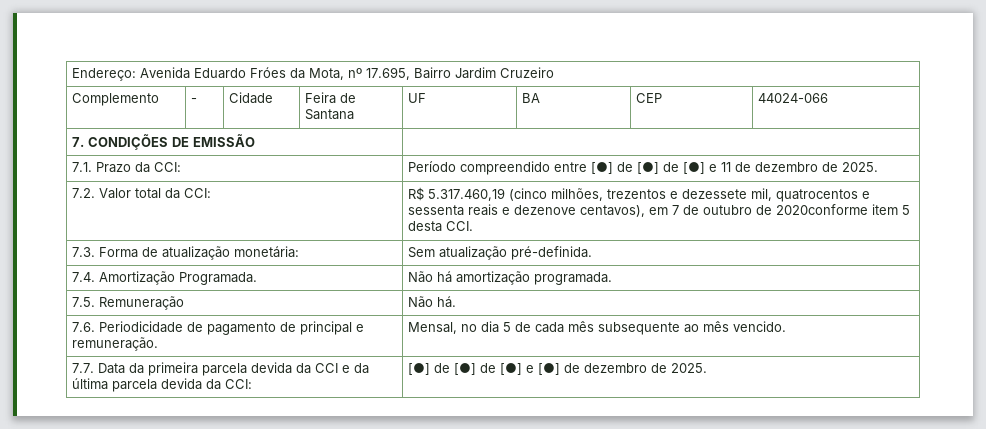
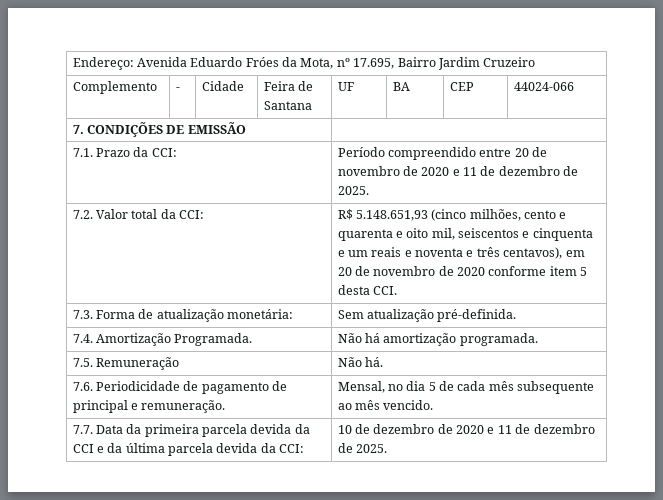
[590,162,705,174] [●] de [●] de [●] -> [514,147,548,157] [337,166,450,176] 20 de novembro de 2020
[427,188,505,201] 5.317.460,19 -> [355,210,428,221] 5.148.651,93
[606,188,870,202] [407,204,868,217] trezentos e dezessete mil, quatrocentos e sessenta reais e dezenove centavos), em 7 de outubro de 2020conforme -> [524,210,567,219] [337,228,593,241] [337,247,585,259] [337,266,547,276] cento e quarenta e oito mil, seiscentos e cinquenta e um reais e noventa e três centavos), em 20 de novembro de 2020 conforme
[407,363,560,375] [●] de [●] de [●] e [●] -> [337,424,512,434] 10 de dezembro de 2020 e 11

